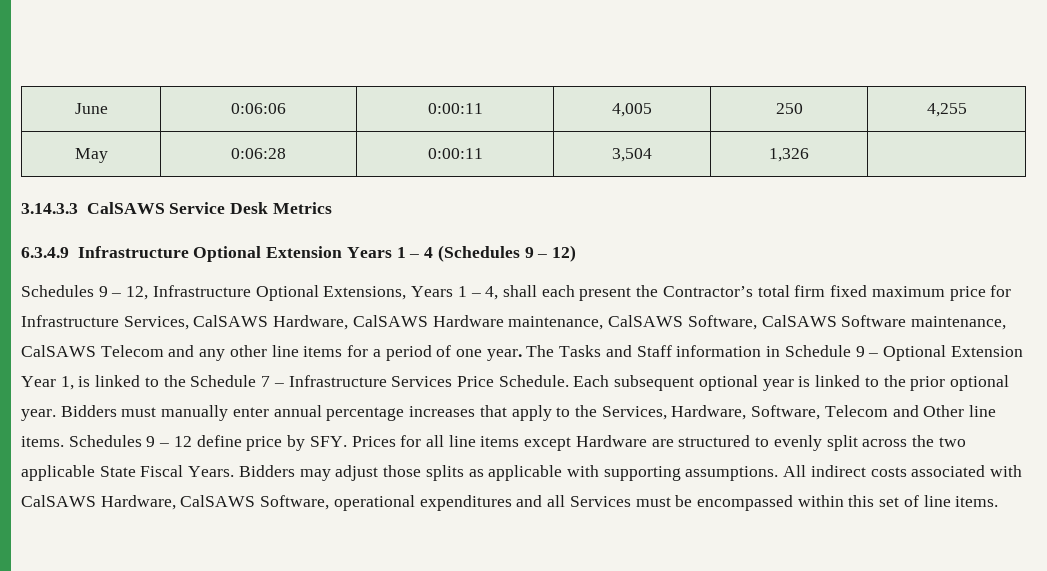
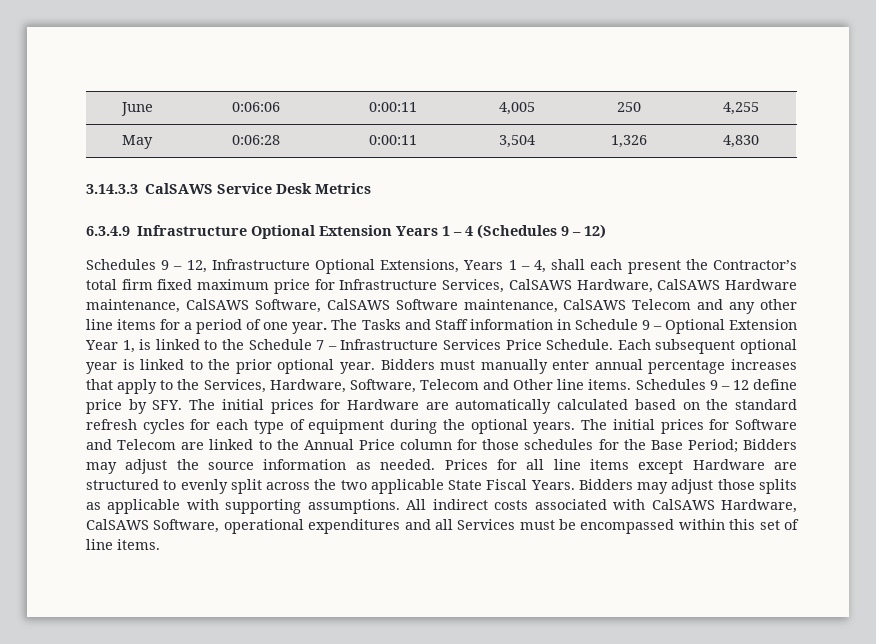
(809, 155) none -> [722,135,759,148] 4,830
(347, 441) none -> [189,399,797,414] [86,419,798,434] [86,439,797,453] [86,459,436,474] The initial prices for Hardware are automatically calculated based on the standard refresh cycles for each type of equipment during the optional years. The initial prices for Software and Telecom are linked to the Annual Price column for those schedules for the Base Period; Bidders may adjust the source information as needed.

